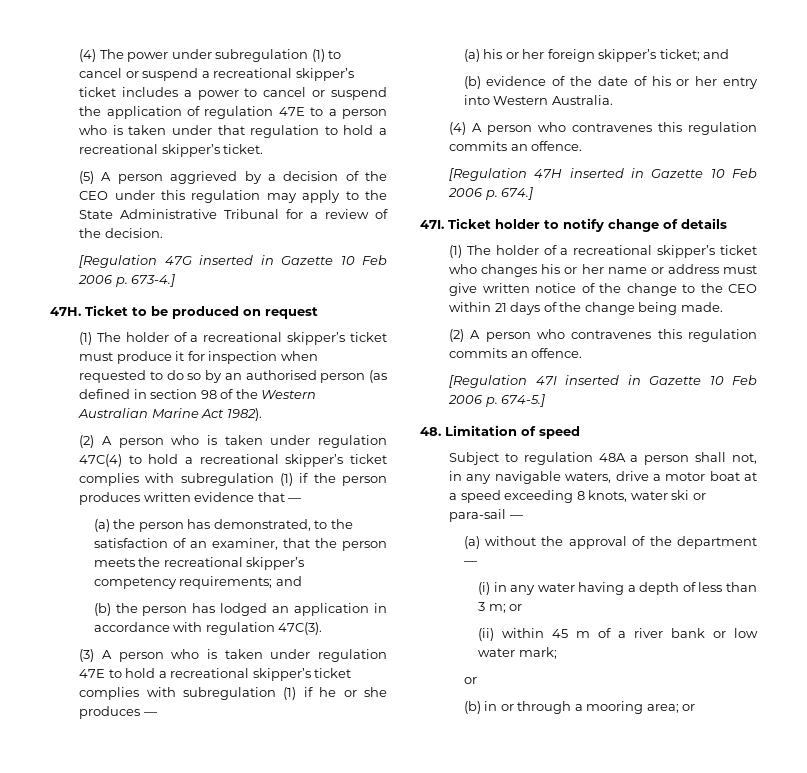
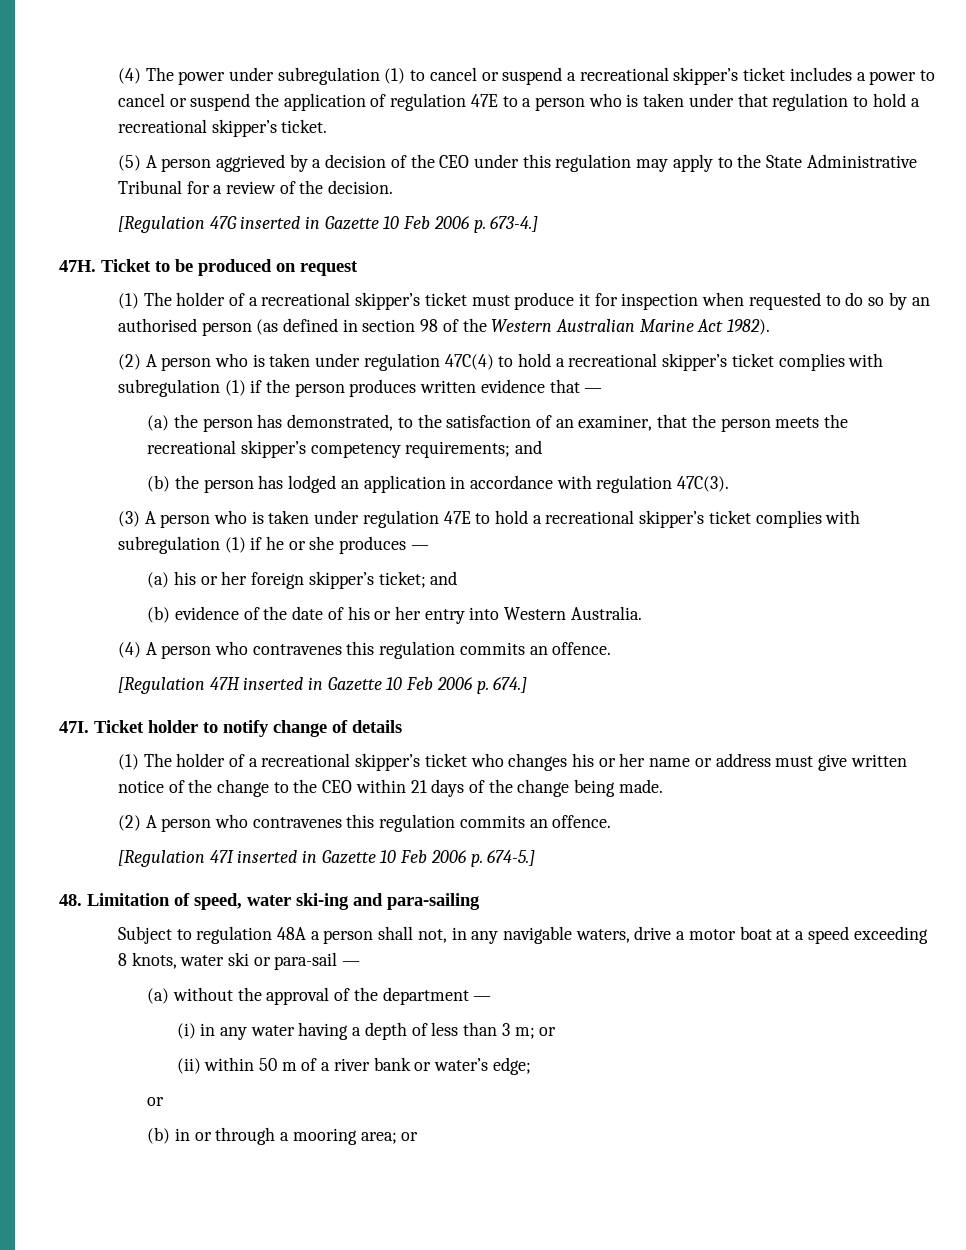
[539,426,580,439] speed -> [194,893,480,910] speed, water ski-ing and para-sailing
[552,629,569,638] 45 -> [259,1058,278,1071] 50
[733,628,758,638] [478,647,557,659] low water mark; -> [434,1057,531,1075] water’s edge;

